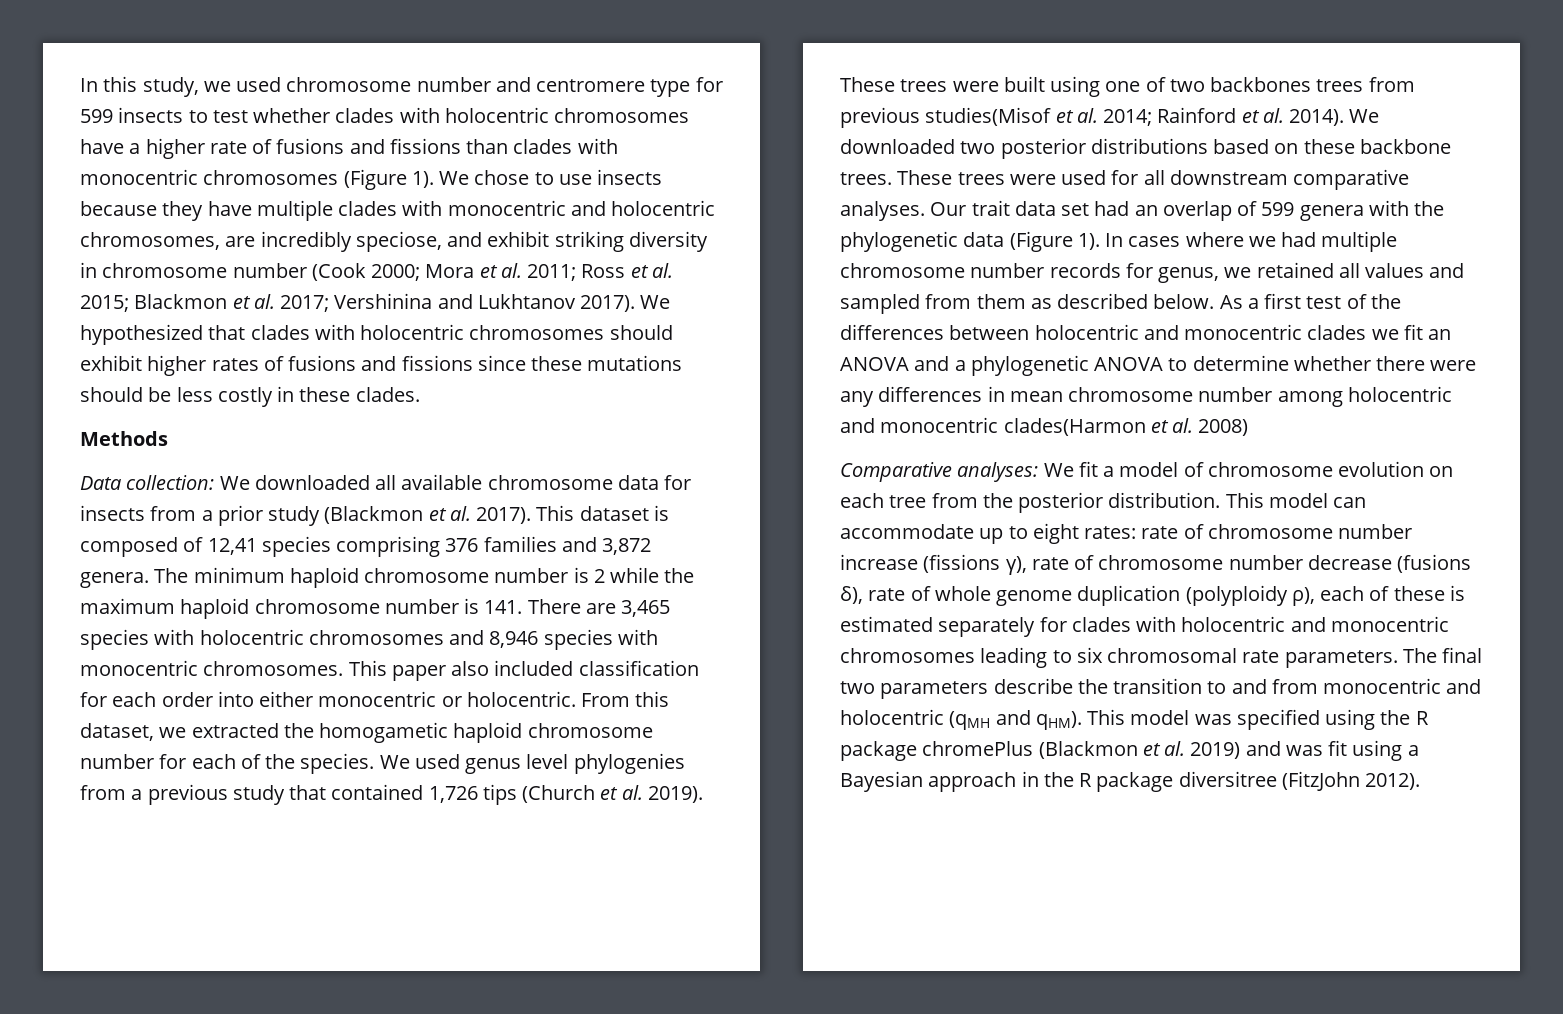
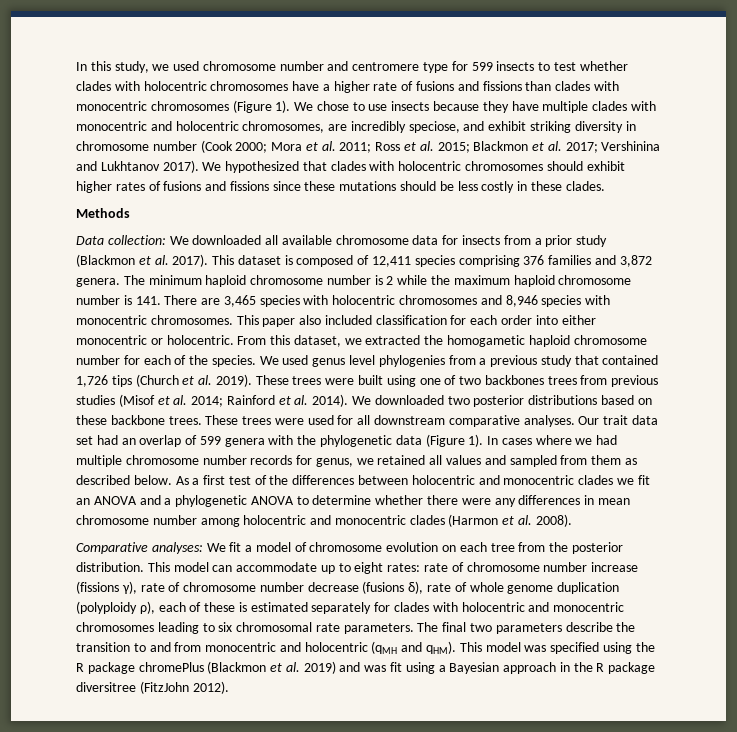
[207,538,257,555] 12,41 -> [372,256,412,267] 12,411
[925,107,1052,126] studies(Misof -> [76,394,155,407] studies (Misof
[1003,418,1249,436] clades(Harmon et al. 2008) -> [409,514,572,527] clades (Harmon et al. 2008).

